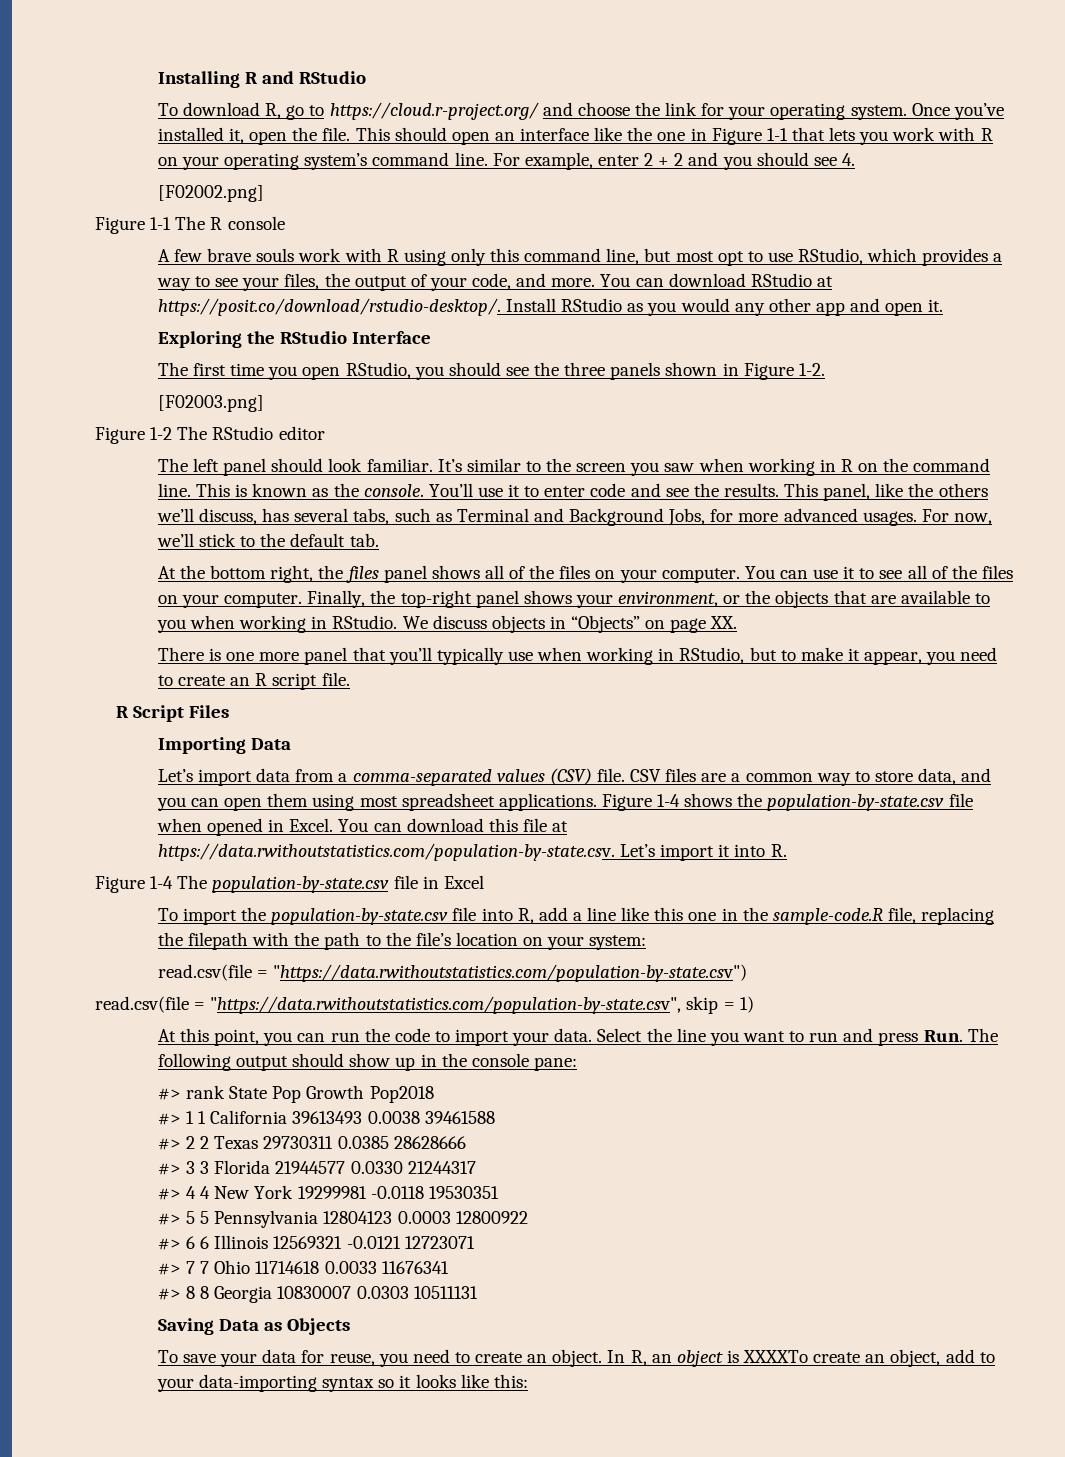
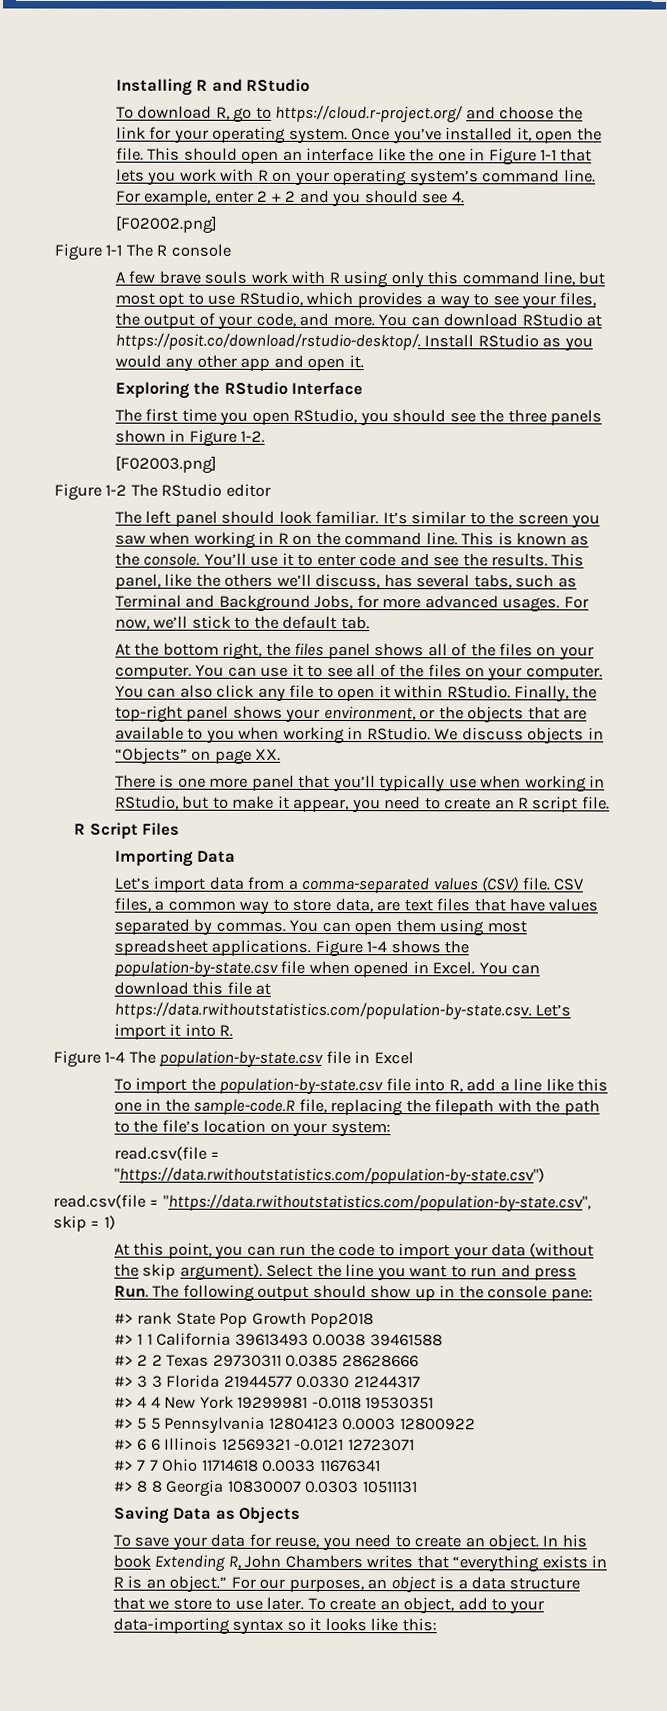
(303, 600) none -> [115,684,511,702] You can also click any file to open it within RStudio.
[665,768,727,782] files are -> [114,897,152,912] files,
[961,768,992,782] [156,797,186,811] and you -> [376,898,599,912] [114,918,319,936] are text files that have values separated by commas. You
[554,1028,593,1042] data. -> [491,1243,595,1258] [114,1263,263,1281] data (without the skip argument).
[630,1350,809,1367] R, an object is XXXXTo -> [561,1534,587,1548] [113,1554,608,1573] [113,1575,581,1594] [113,1596,326,1610] his book Extending R, John Chambers writes that “everything exists in R is an object.” For our purposes, an object is a data structure that we store to use later. To

